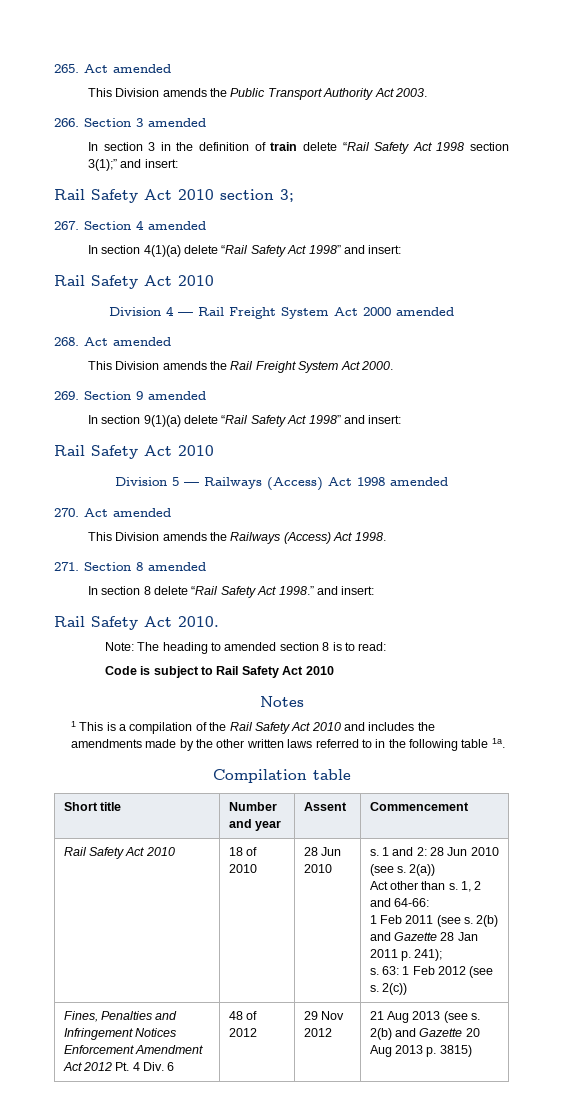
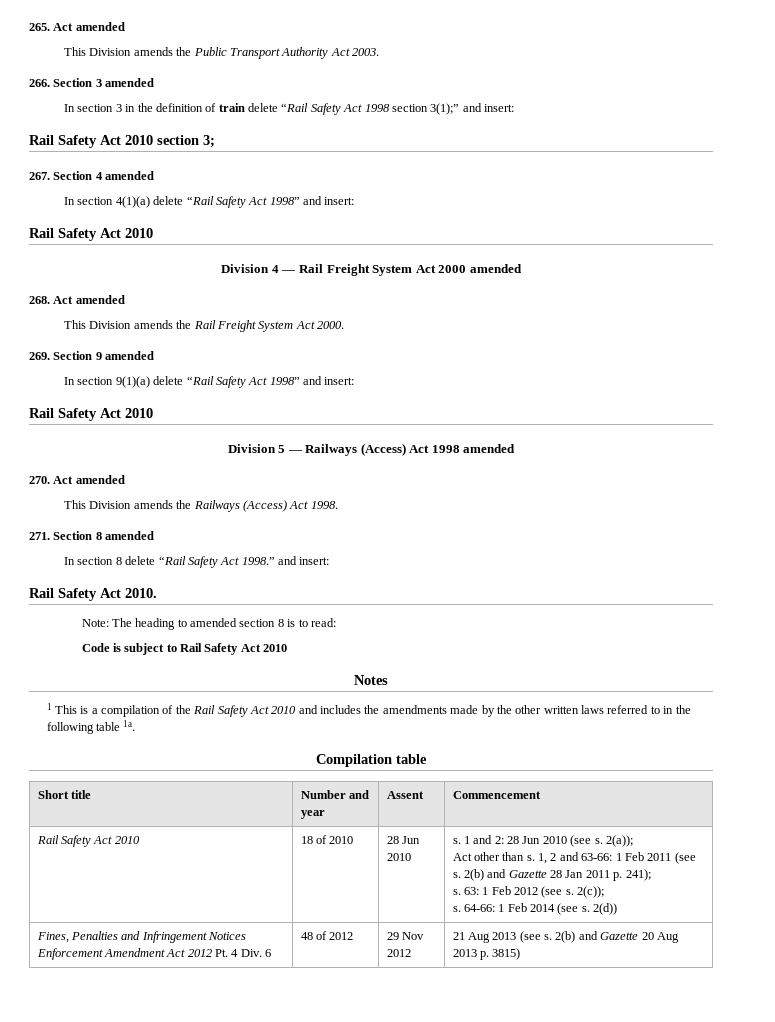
[409,864,436,876] 2(a)) -> [605,835,633,847] 2(a));
[393,898,429,907] 64-66: // -> [581,853,613,861] 63-66:
[381,983,407,995] 2(c)) -> [577,886,605,898] [452,903,618,915] 2(c)); // s. 64-66: 1 Feb 2014 (see s. 2(d))

